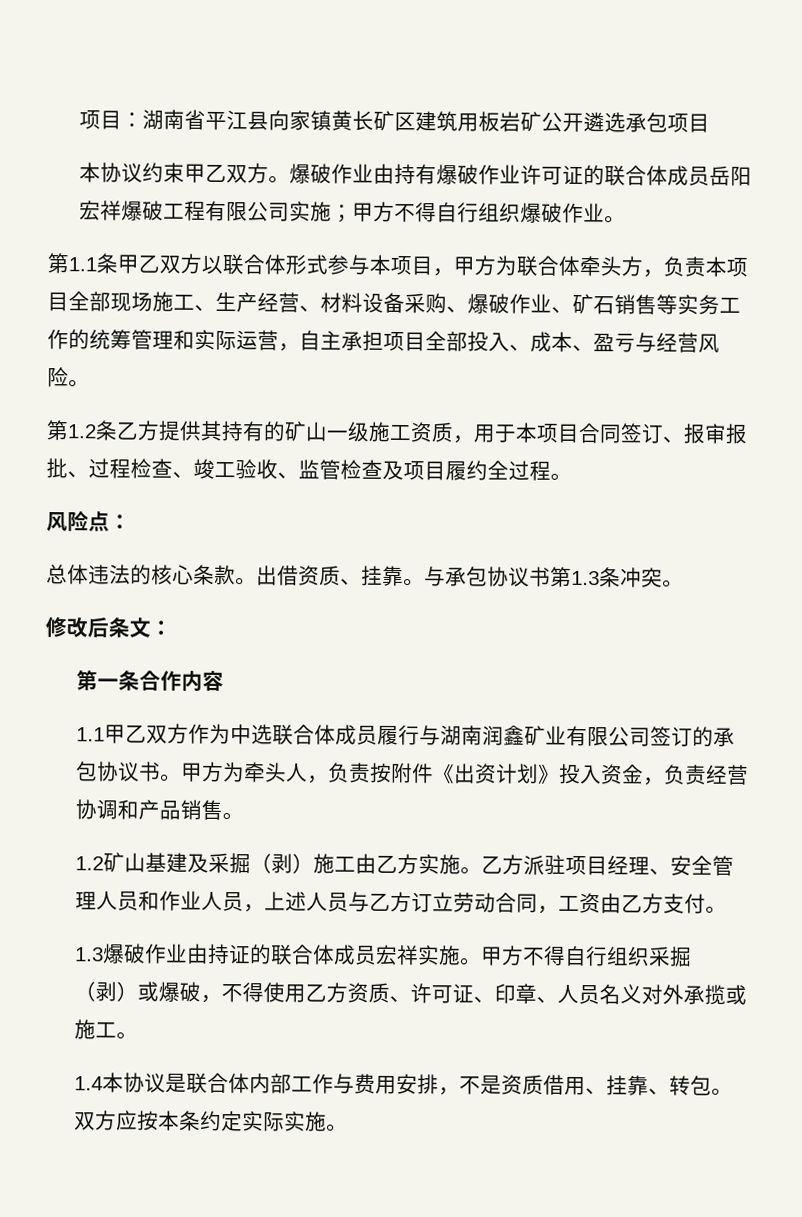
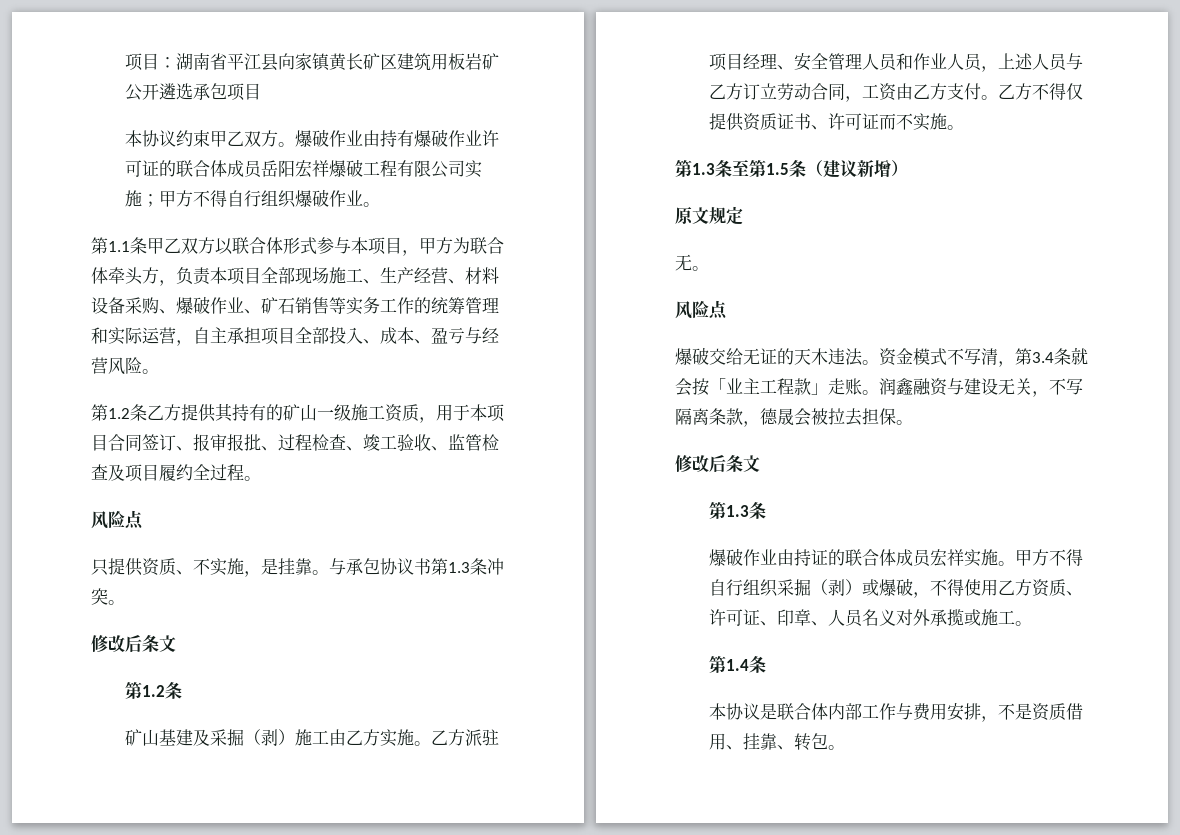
[109,514,131,530] [46,564,362,586] ： // 总体违法的核心条款。出借资质、 -> [91,558,278,577] // 只提供资质、不实施，是
[150,620,172,636] [76,670,225,692] [76,723,736,747] [76,761,750,786] [75,799,245,821] [75,856,105,871] ： // 第一条合作内容 // 1.1甲乙双方作为中选联合体成员履行与湖南润鑫矿业有限公司签订的承包协议书。甲方为牵头人，负责按附件《出资计划》投入资金，负责经营协调和产品销售。 // 1.2 -> [124,681,182,699] // 第1.2条 //
[75,947,105,962] // 1.3 -> [997,83,1083,100] [708,113,964,131] [675,159,908,178] [675,206,743,225] [675,254,709,271] [675,300,727,320] [675,347,1088,367] [675,378,1083,397] [675,408,913,427] [675,455,760,473] [708,501,766,519] 乙方不得仅提供资质证书、许可证而不实施。 // 第1.3条至第1.5条（建议新增） // 原文规定 // 无。 // 风险点 // 爆破交给无证的天木违法。资金模式不写清，第3.4条就会按「业主工程款」走账。润鑫融资与建设无关，不写隔离条款，德晟会被拉去担保。 // 修改后条文 // 第1.3条 //
[74,1076,104,1091] 1.4 -> [708,655,766,673] 第1.4条 //
[74,1110,349,1132] 双方应按本条约定实际实施。 -> (845, 747) none

